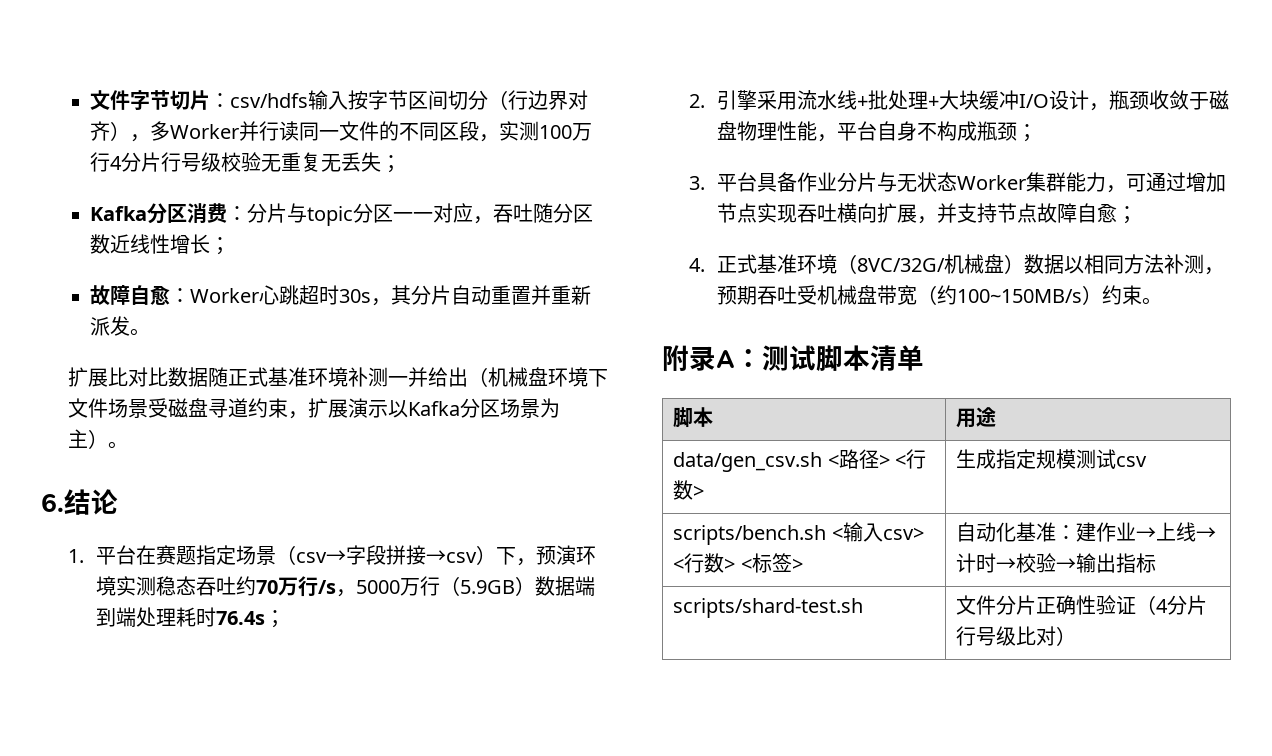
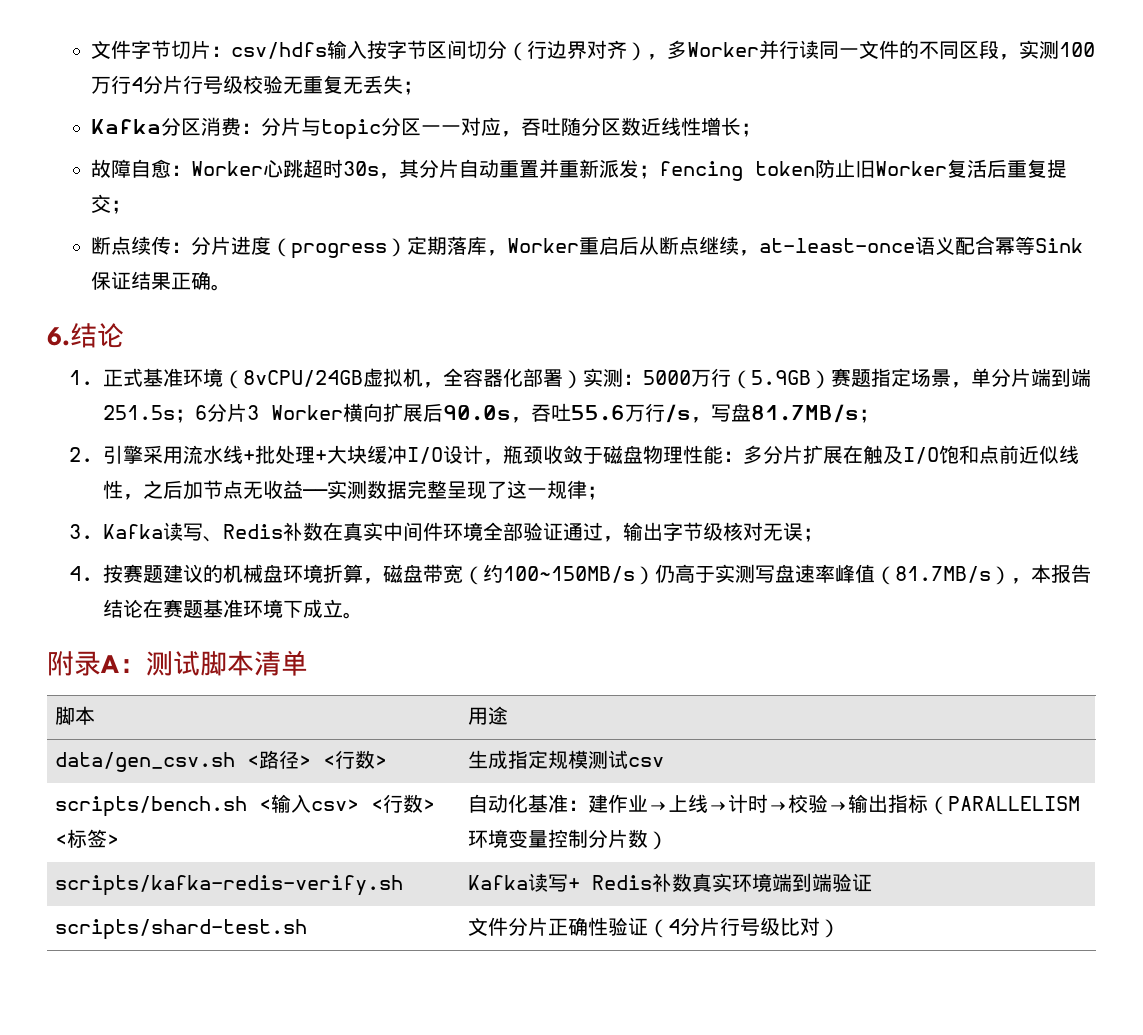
[130,328,151,336] [68,367,609,387] [68,398,561,419] [68,429,129,449] [41,489,118,515] [68,545,596,566] [95,576,595,597] [95,607,265,627] 。 // 扩展比对比数据随正式基准环境补测一并给出（机械盘环境下文件场景受磁盘寻道约束，扩展演示以Kafka分区场景为主）。 // 6.结论 // 1.平台在赛题指定场景（csv→字段拼接→csv）下，预演环境实测稳态吞吐约70万行/s，5000万行（5.9GB）数据端到端处理耗时76.4s -> [639,159,1068,181] [91,194,132,214] [91,236,1084,259] [91,271,232,291] [47,323,124,348] [69,368,1092,389] [103,403,860,423] ；fencing token防止旧Worker复活后重复提交； // 断点续传：分片进度（progress）定期落库，Worker重启后从断点继续，at-least-once语义配合幂等Sink保证结果正确。 // 6.结论 // 1.正式基准环境（8vCPU/24GB虚拟机，全容器化部署）实测：5000万行（5.9GB）赛题指定场景，单分片端到端251.5s；6分片3 Worker横向扩展后90.0s，吞吐55.6万行/s，写盘81.7MB/s
[816,121,1037,142] [689,172,1226,193] [716,203,1137,224] [689,254,1224,275] [716,285,1142,305] ，平台自身不构成瓶颈； // 3.平台具备作业分片与无状态Worker集群能力，可通过增加节点实现吞吐横向扩展，并支持节点故障自愈； // 4.正式基准环境（8VC/32G/机械盘）数据以相同方法补测，预期吞吐受机械盘带宽（约100~150MB/s）约束 -> [723,445,1080,464] [103,480,608,500] [69,522,824,542] [69,564,1092,585] [103,599,344,618] ：多分片扩展在触及I/O饱和点前近似线性，之后加节点无收益——实测数据完整呈现了这一规律； // 3. Kafka读写、Redis补数在真实中间件环境全部验证通过，输出字节级核对无误； // 4.按赛题建议的机械盘环境折算，磁盘带宽（约100~150MB/s）仍高于实测写盘速率峰值（81.7MB/s），本报告结论在赛题基准环境下成立
(1157, 563) none -> [928,796,1081,815] [468,829,669,850] [55,875,404,896] [468,873,873,892] （PARALLELISM环境变量控制分片数） // scripts/kafka-redis-verify.sh | Kafka读写+ Redis补数真实环境端到端验证

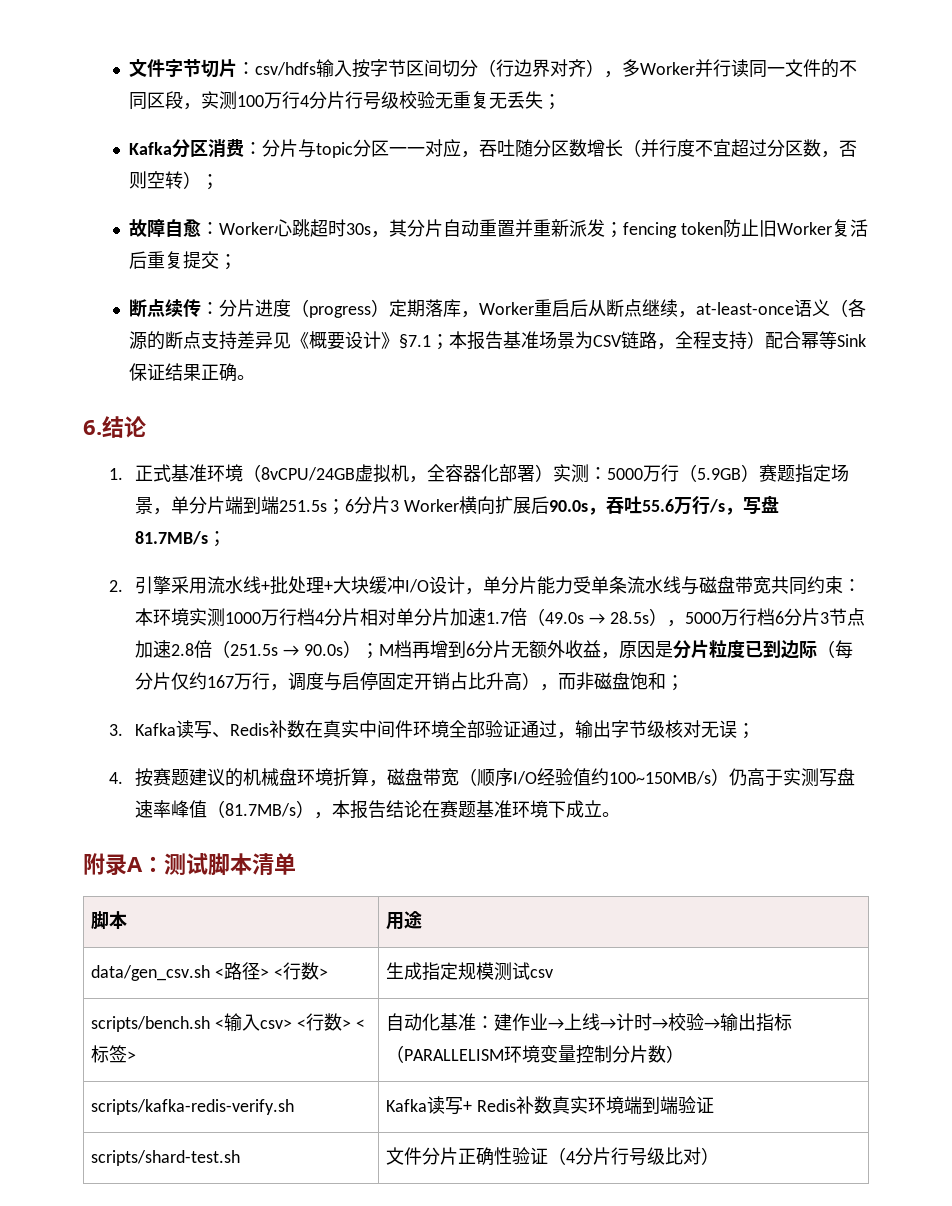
[641,117,742,136] 近线性增长 -> [587,139,858,158] [129,171,202,189] 增长（并行度不宜超过分区数，否则空转）
(956, 246) none -> [830,299,867,317] [129,331,766,350] （各源的断点支持差异见《概要设计》§7.1；本报告基准场景为CSV链路，全程支持）
[503,445,1080,464] [103,480,588,500] 瓶颈收敛于磁盘物理性能：多分片扩展在触及I/O饱和点前近似线性，之后加节点无收益——实测数据完整呈现了这一规律 -> [483,576,862,595] [135,608,866,627] [135,640,854,659] [135,672,667,691] 单分片能力受单条流水线与磁盘带宽共同约束：本环境实测1000万行档4分片相对单分片加速1.7倍（49.0s → 28.5s），5000万行档6分片3节点加速2.8倍（251.5s → 90.0s）；M档再增到6分片无额外收益，原因是分片粒度已到边际（每分片仅约167万行，调度与启停固定开销占比升高），而非磁盘饱和
(484, 575) none -> [477,768,592,787] 顺序I/O经验值

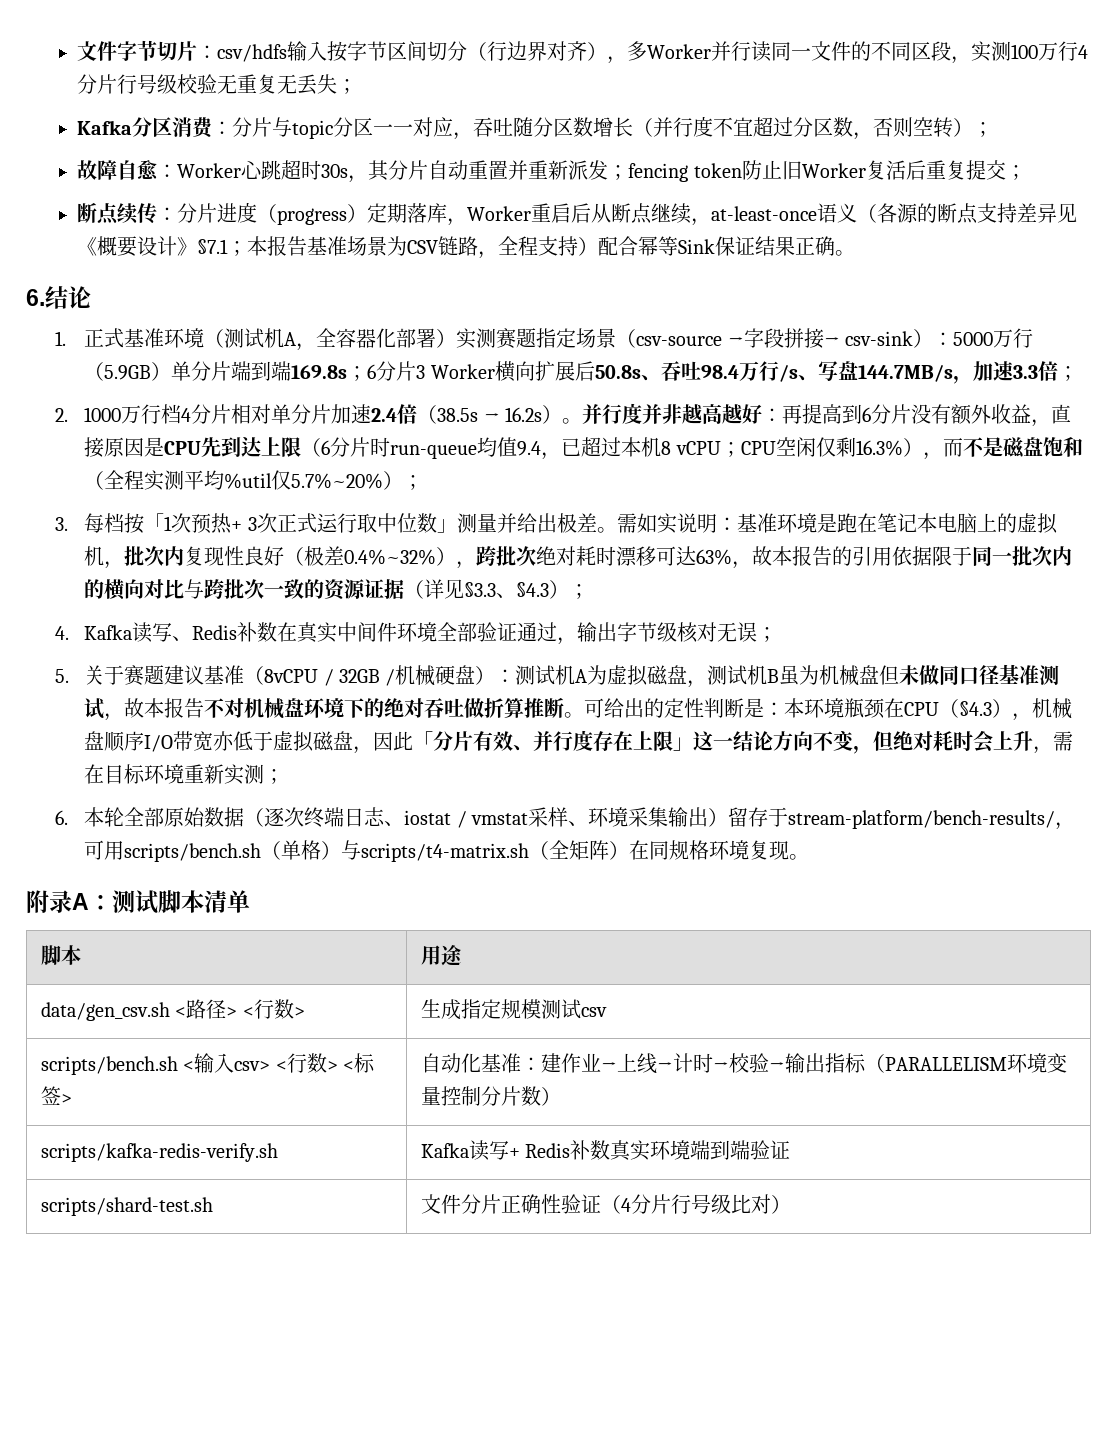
[261,464,410,483] 8vCPU/24GB虚拟机 -> [224,328,297,348] 测试机A
(590, 473) none -> [496,328,934,349] 赛题指定场景（csv-source →字段拼接→ csv-sink）
[759,464,850,483] [135,497,172,515] 赛题指定场景， -> (172, 371) none
[279,500,328,512] 251.5s -> [291,365,348,379] 169.8s
[549,495,780,515] [135,531,227,547] [109,576,862,595] [135,608,226,627] 90.0s，吞吐55.6万行/s，写盘81.7MB/s； // 2.引擎采用流水线+批处理+大块缓冲I/O设计，单分片能力受单条流水线与磁盘带宽共同约束：本环境实测 -> [594,361,1078,384] [55,408,69,422] 50.8s、吞吐98.4万行/s、写盘144.7MB/s，加速3.3倍； // 2.
[486,608,866,627] [135,640,449,659] 1.7倍（49.0s → 28.5s），5000万行档6分片3节点加速2.8倍（251.5s → 90.0s）；M档再增 -> [371,403,843,424] 2.4倍（38.5s → 16.2s）。并行度并非越高越好：再提高
[511,641,530,658] 无 -> [911,404,952,424] 没有
[619,640,854,659] [135,672,685,691] [109,724,124,736] 原因是分片粒度已到边际（每分片仅约167万行，调度与启停固定开销占比升高），而非磁盘饱和； // 3. -> [1051,404,1072,424] [84,437,1083,460] [84,470,424,491] [55,513,1058,534] [84,546,1073,569] [84,579,590,601] [55,626,70,640] 直接原因是CPU先到达上限（6分片时run-queue均值9.4，已超过本机8 vCPU；CPU空闲仅剩16.3%），而不是磁盘饱和（全程实测平均%util仅5.7%~20%）； // 3.每档按「1次预热+ 3次正式运行取中位数」测量并给出极差。需如实说明：基准环境是跑在笔记本电脑上的虚拟机，批次内复现性良好（极差0.4%~32%），跨批次绝对耗时漂移可达63%，故本报告的引用依据限于同一批次内的横向对比与跨批次一致的资源证据（详见§3.3、§4.3）； // 4.
[109,768,856,787] [135,800,603,819] 4.按赛题建议的机械盘环境折算，磁盘带宽（顺序I/O经验值约100~150MB/s）仍高于实测写盘速率峰值（81.7MB/s），本报告结论在赛题基准环境下成立 -> [55,664,1060,688] [84,697,1073,721] [84,730,1074,754] [84,764,285,785] [55,807,1076,830] [84,840,790,862] 5.关于赛题建议基准（8vCPU / 32GB /机械硬盘）：测试机A为虚拟磁盘，测试机B虽为机械盘但未做同口径基准测试，故本报告不对机械盘环境下的绝对吞吐做折算推断。可给出的定性判断是：本环境瓶颈在CPU（§4.3），机械盘顺序I/O带宽亦低于虚拟磁盘，因此「分片有效、并行度存在上限」这一结论方向不变，但绝对耗时会上升，需在目标环境重新实测； // 6.本轮全部原始数据（逐次终端日志、iostat / vmstat采样、环境采集输出）留存于stream-platform/bench-results/，可用scripts/bench.sh（单格）与scripts/t4-matrix.sh（全矩阵）在同规格环境复现

